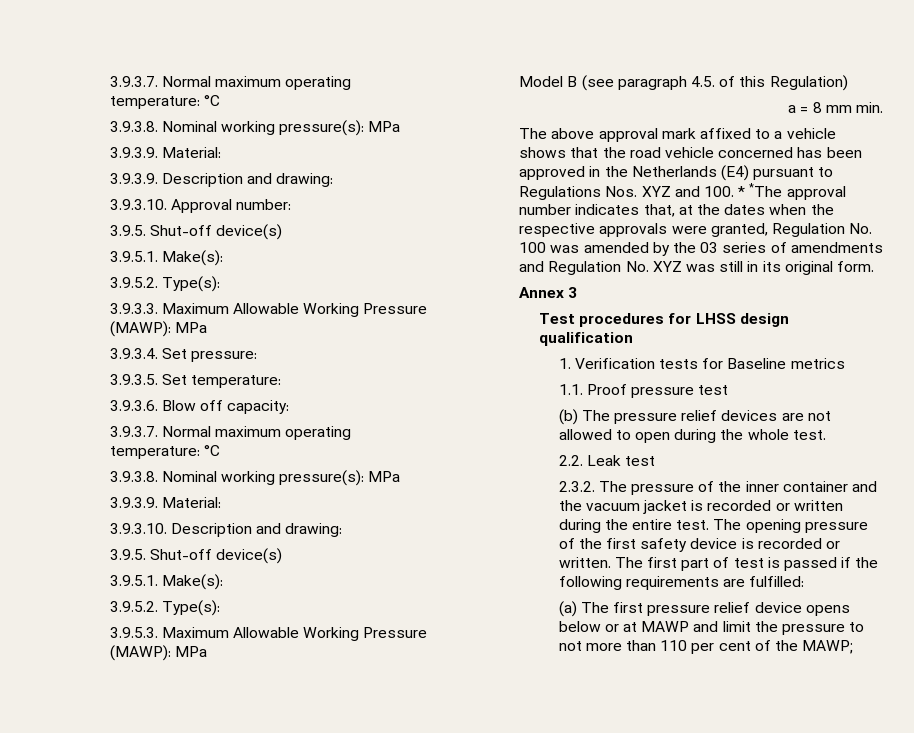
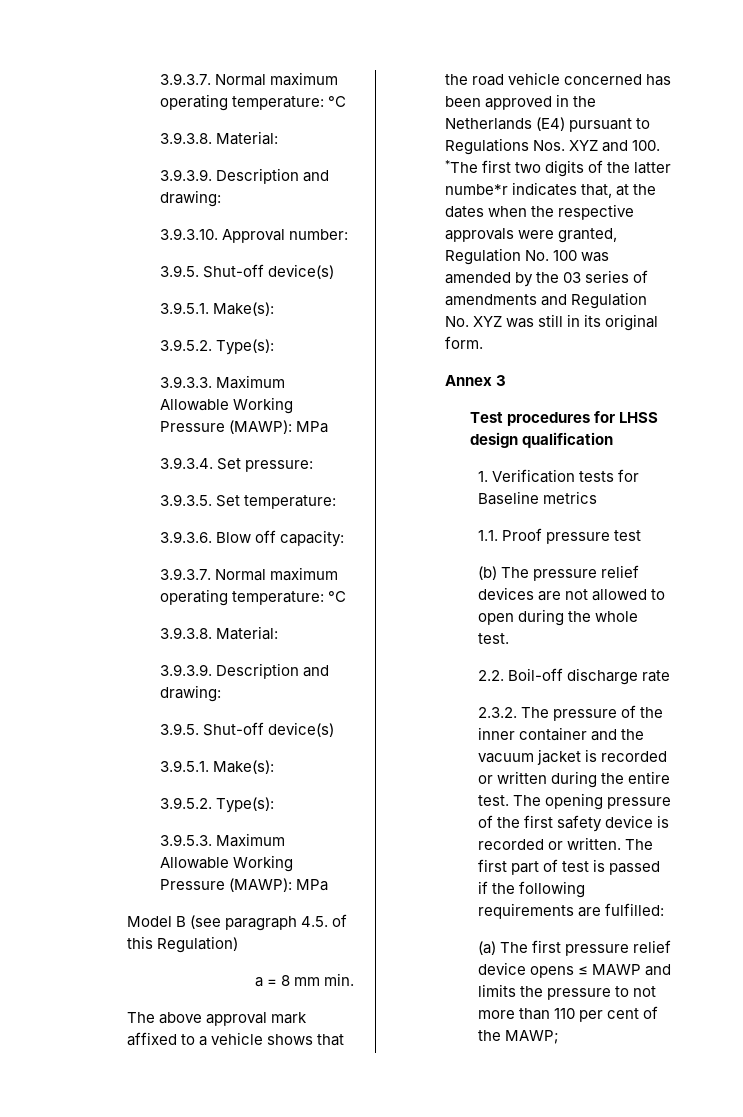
[109,76,352,90] [109,95,220,109] [109,120,401,136] [109,147,158,158] 3.9.3.7. Normal maximum operating temperature: °C // 3.9.3.8. Nominal working pressure(s): MPa // 3.9.3.9. -> [160,72,339,86] [160,94,347,111] [160,132,213,144] 3.9.3.7. Normal maximum operating temperature: °C // 3.9.3.8.
[161,470,401,486] [109,497,221,508] [109,523,167,534] Nominal working pressure(s): MPa // 3.9.3.9. Material: // 3.9.3.10. -> [216,626,279,640] [160,664,213,676] Material: // 3.9.3.9.
[738,183,846,200] [519,204,572,215] * *The approval number -> [444,160,672,177] [444,184,508,195] *The first two digits of the latter numbe*r
[586,455,655,466] Leak test -> [508,668,671,685] Boil-off discharge rate
[558,621,637,632] below or at -> [578,966,589,975] ≤
[722,621,751,632] limit -> [478,984,517,997] limits

